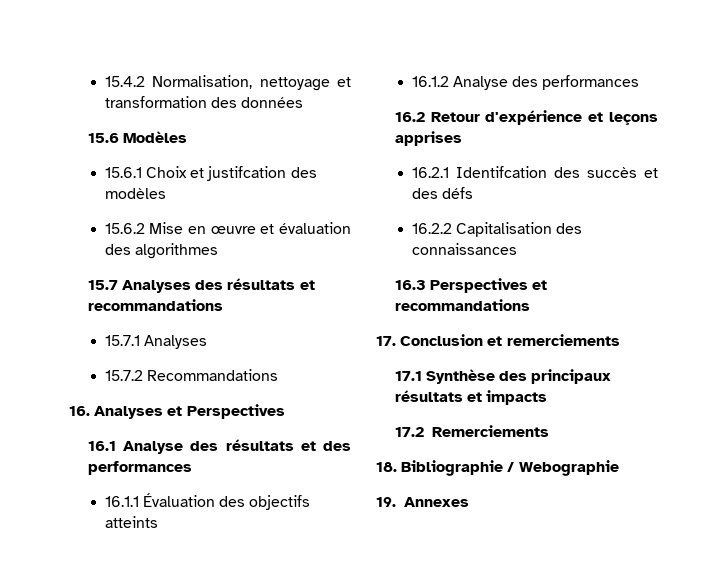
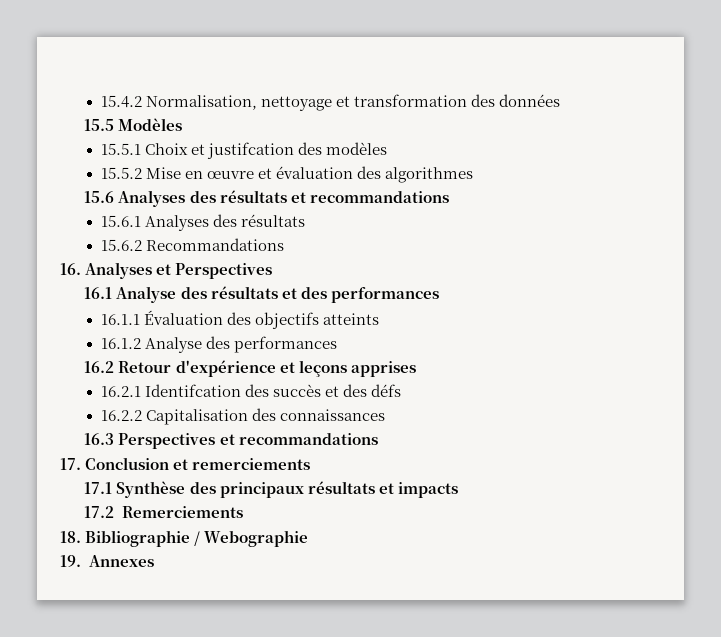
[87,133,119,143] 15.6 -> [84,119,115,131] 15.5
[104,167,142,178] 15.6.1 -> [100,143,141,155] 15.5.1
[104,223,145,234] 15.6.2 -> [100,167,142,179] 15.5.2
[87,280,118,290] 15.7 -> [84,191,115,203] 15.6
[104,335,208,349] [104,370,143,381] 15.7.1 Analyses // 15.7.2 -> [100,214,306,231] [100,239,142,251] 15.6.1 Analyses des résultats // 15.6.2

